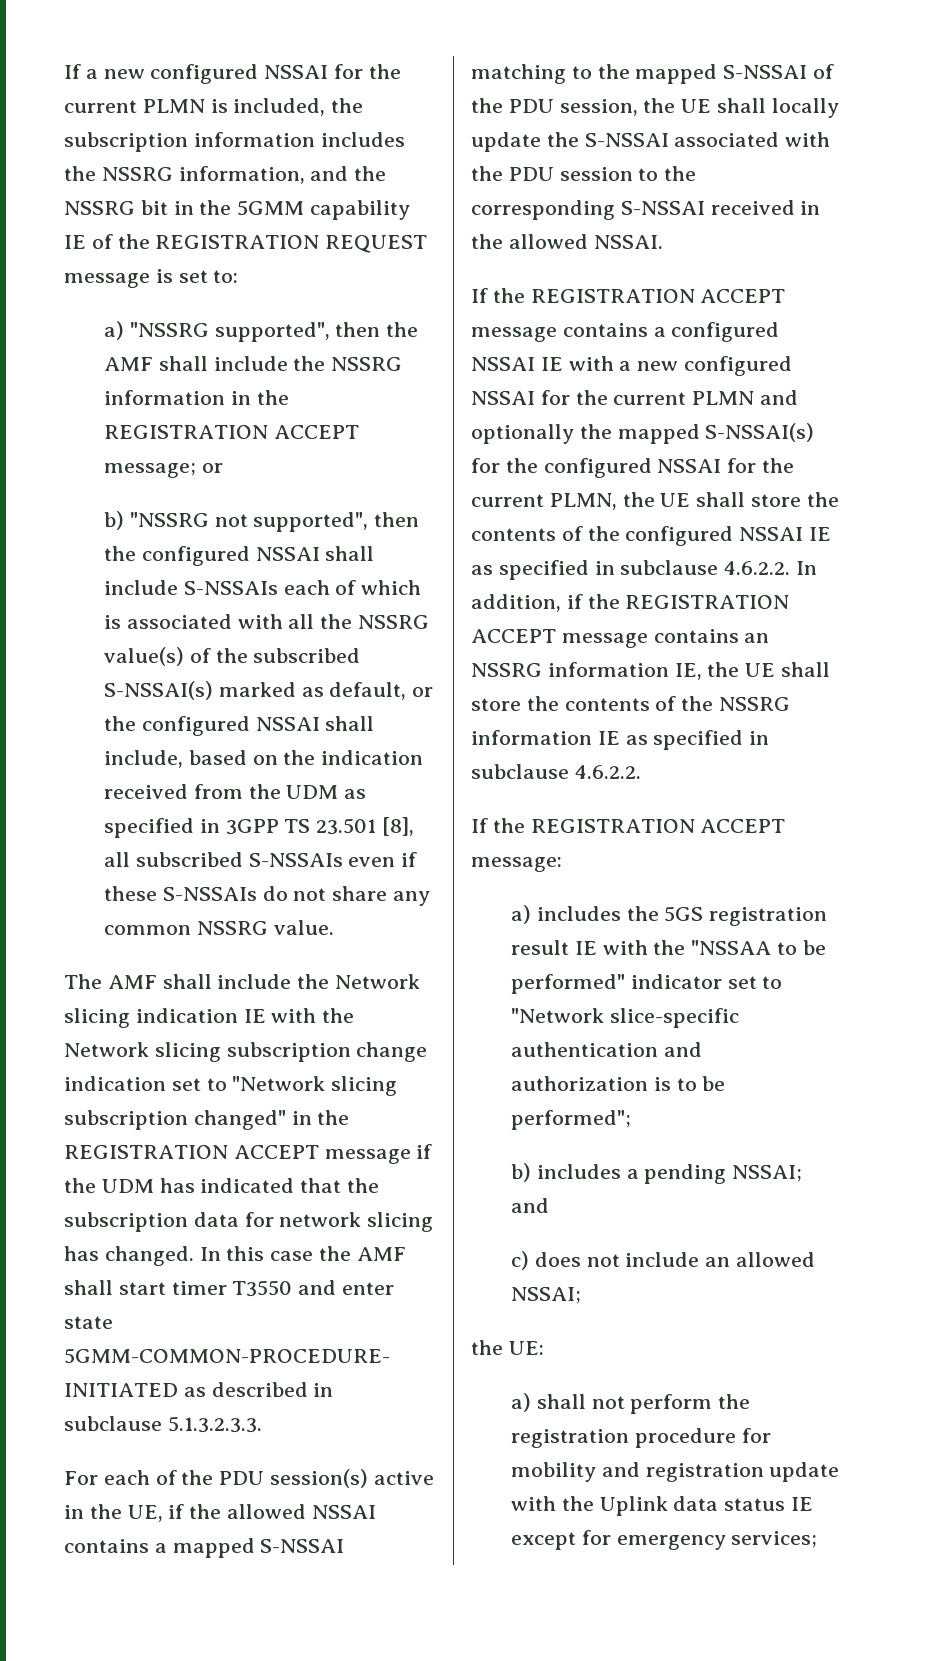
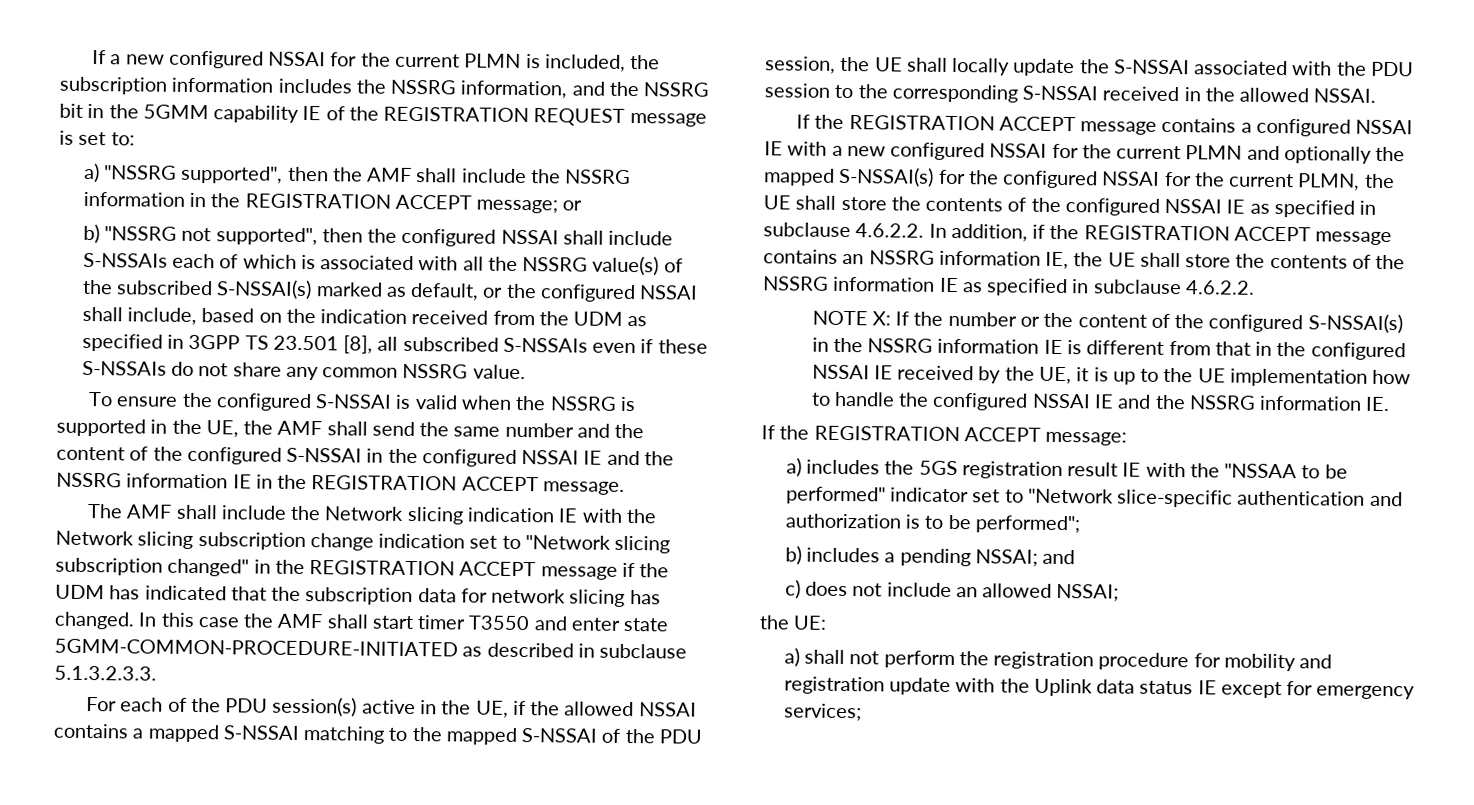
(334, 927) none -> [88,392,636,412] [56,418,645,439] [56,446,674,467] [56,472,625,495] // To ensure the configured S-NSSAI is valid when the NSSRG is supported in the UE, the AMF shall send the same number and the content of the configured S-NSSAI in the configured NSSAI IE and the NSSRG information IE in the REGISTRATION ACCEPT message.
(641, 772) none -> [811,310,1403,334] [811,337,1406,361] [811,364,1412,387] [810,391,1391,412] // NOTE X: If the number or the content of the configured S-NSSAI(s) in the NSSRG information IE is different from that in the configured NSSAI IE received by the UE, it is up to the UE implementation how to handle the configured NSSAI IE and the NSSRG information IE.

